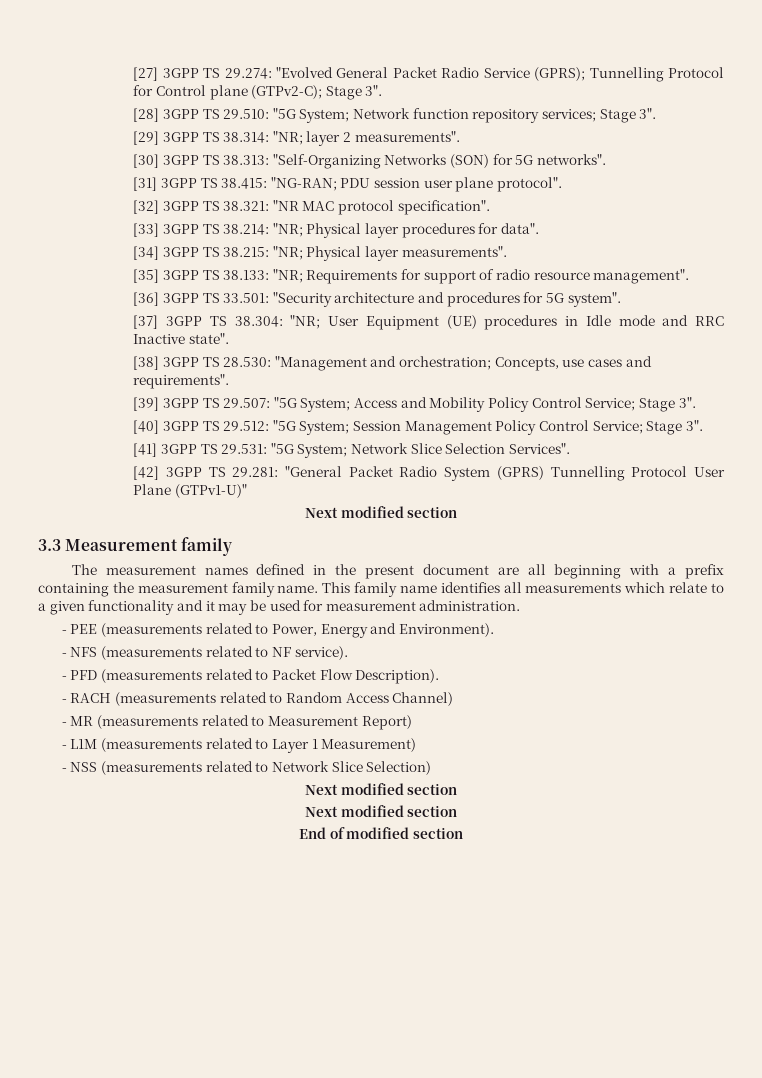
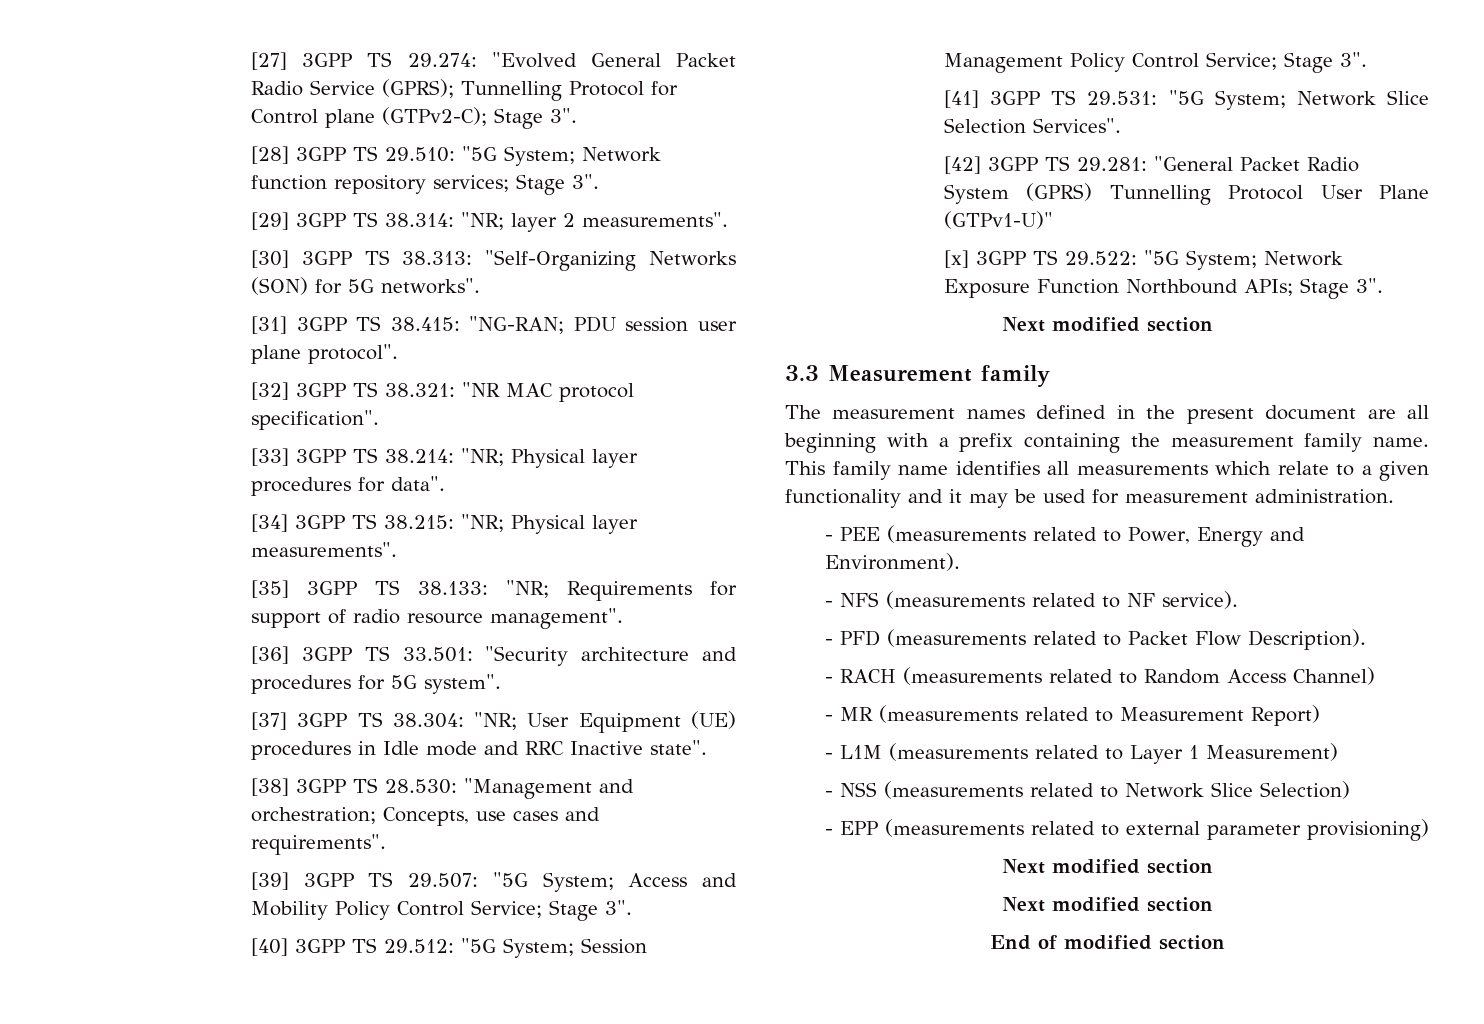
(247, 491) none -> [944,250,1344,270] [944,278,1384,299] // [x] 3GPP TS 29.522: "5G System; Network Exposure Function Northbound APIs; Stage 3".
(432, 768) none -> [824,819,1429,841] // - EPP (measurements related to external parameter provisioning)

